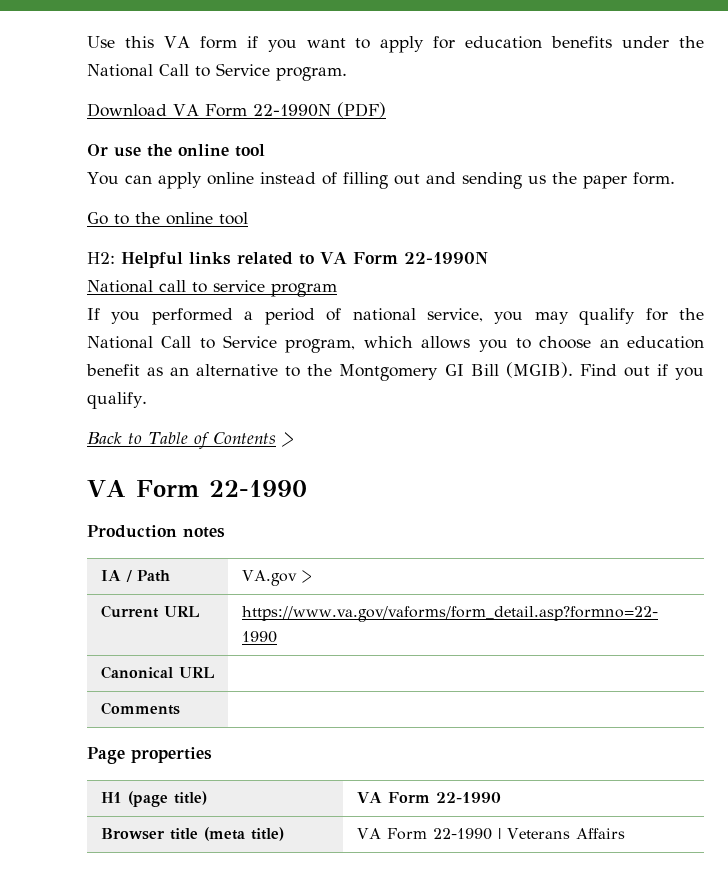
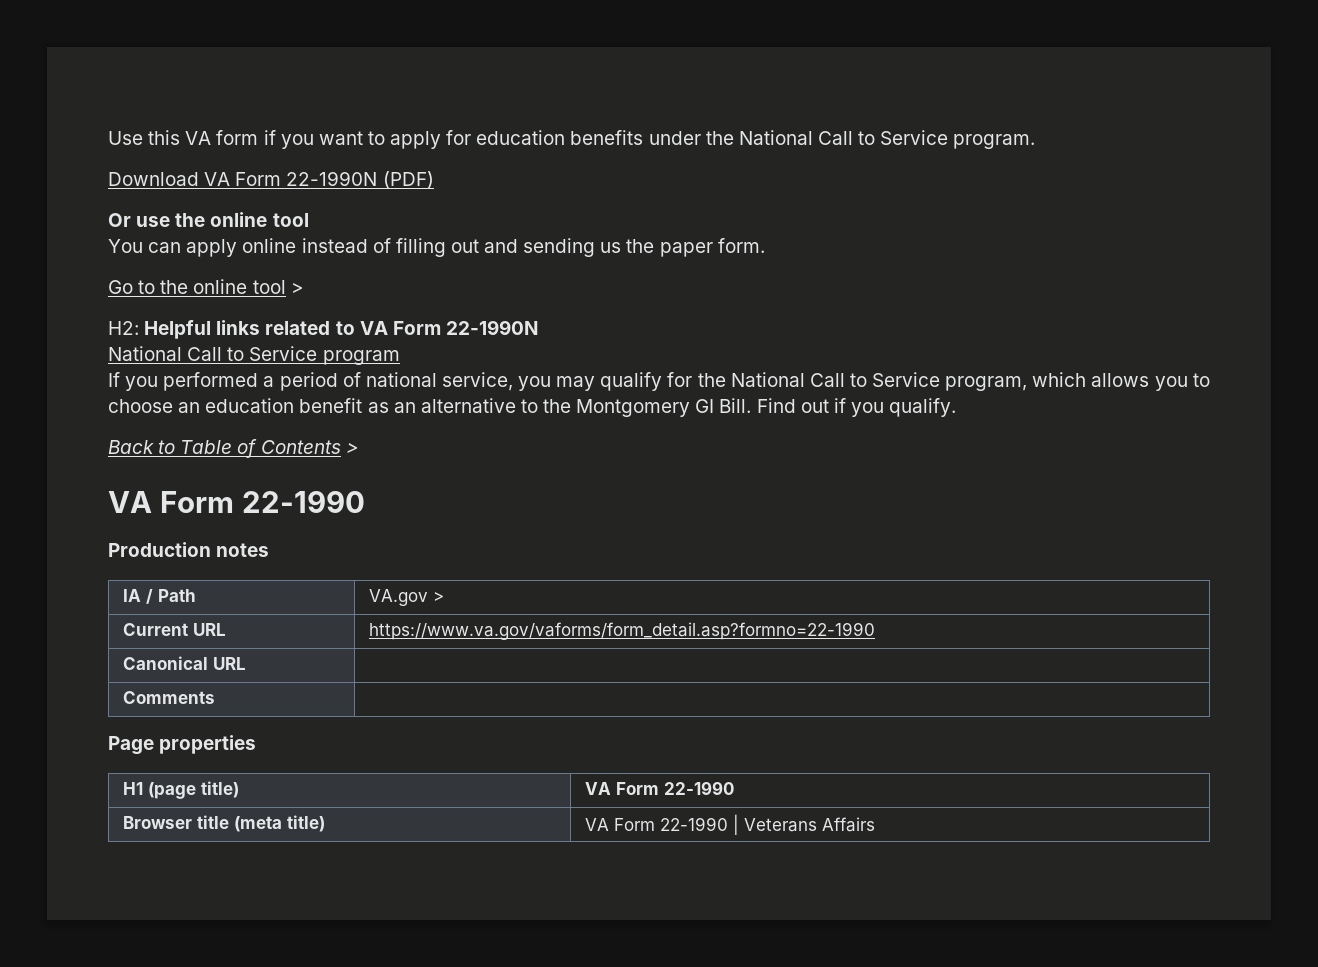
(248, 218) none -> [290,283,304,294] >
[159,280,265,293] call to service -> [187,346,318,361] Call to Service
[470,362,573,378] Bill (MGIB). -> [719,398,752,413] Bill.

